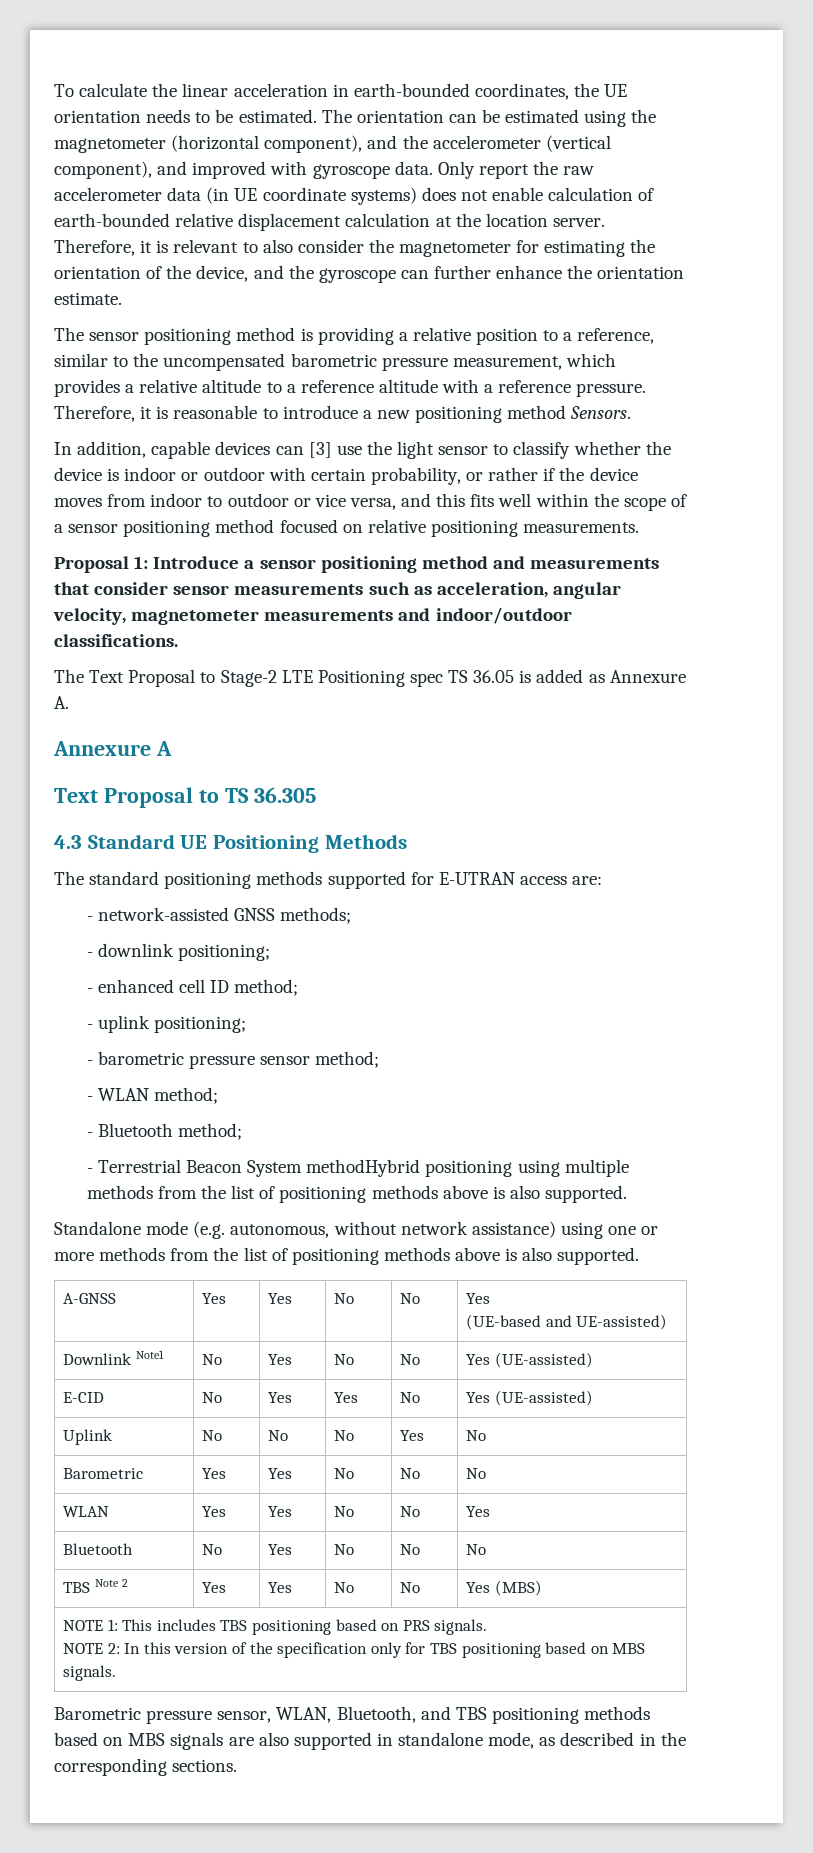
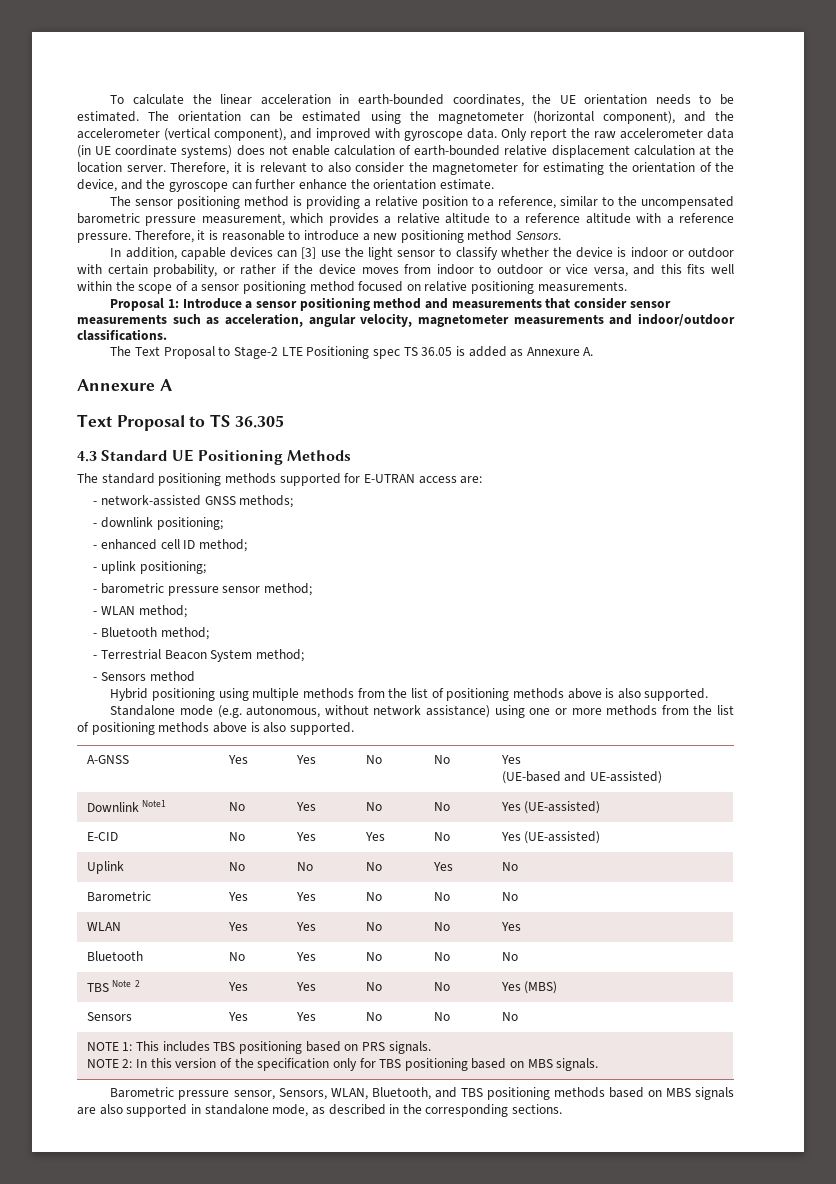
[306,1159,421,1177] methodHybrid -> [255,649,304,662] [93,671,195,682] [110,688,149,701] method; // - Sensors method // Hybrid
(542, 1588) none -> [86,1012,132,1021] [227,1012,248,1021] [295,1012,316,1021] [365,1012,382,1021] [433,1012,450,1021] [501,1012,518,1021] // Sensors | Yes | Yes | No | No | No
(272, 1717) none -> [278,1088,327,1100] Sensors,

